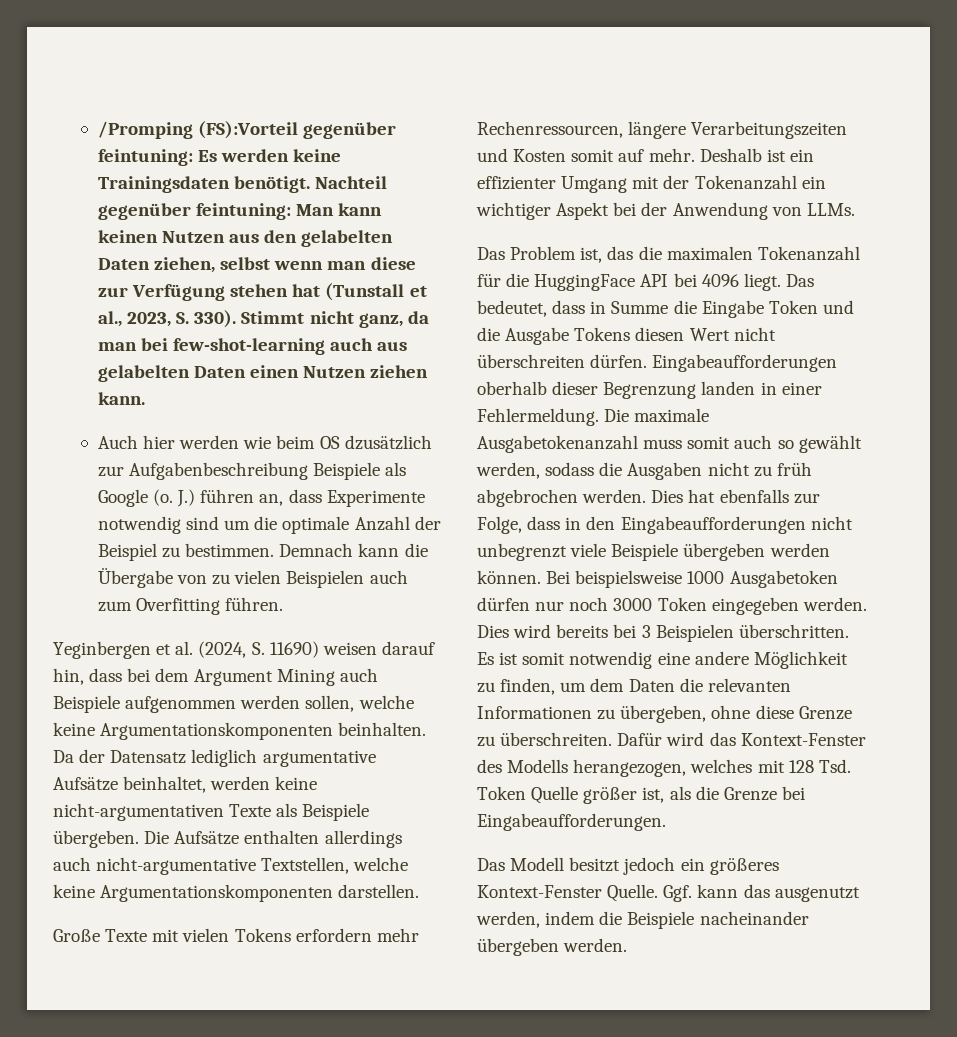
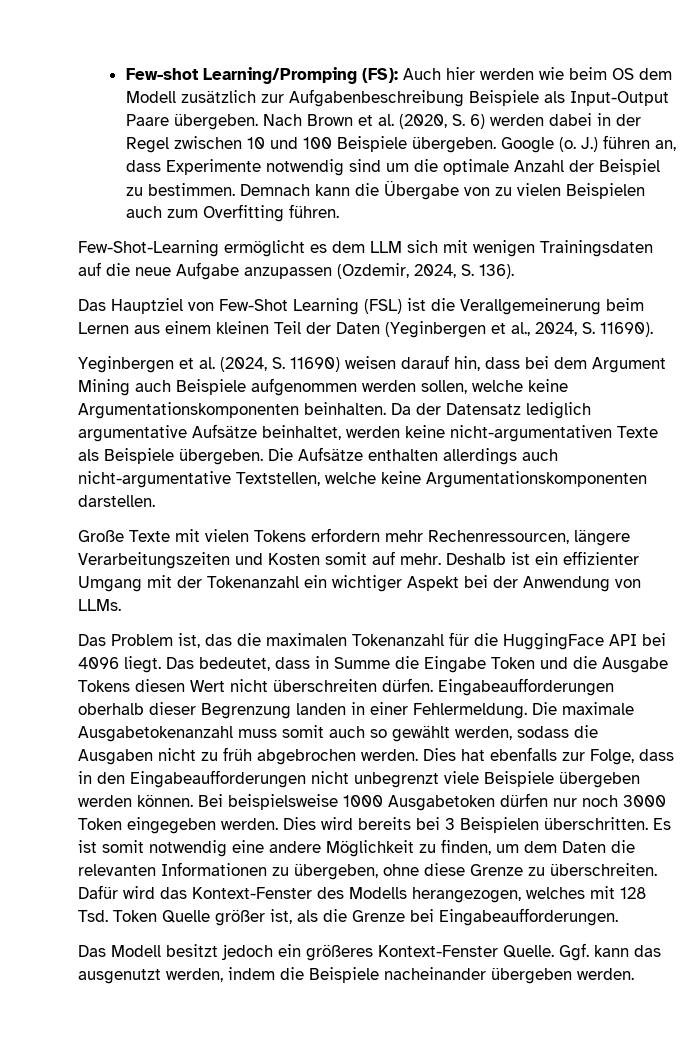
[97,121,397,139] [97,149,342,166] [97,176,388,193] [97,203,383,220] [97,230,394,247] [97,257,416,273] [97,283,427,301] [97,310,429,328] [97,338,408,355] [97,365,429,382] [97,392,145,405] /Promping (FS):Vorteil gegenüber feintuning: Es werden keine Trainingsdaten benötigt. Nachteil gegenüber feintuning: Man kann keinen Nutzen aus den gelabelten Daten ziehen, selbst wenn man diese zur Verfügung stehen hat (Tunstall et al., 2023, S. 330). Stimmt nicht ganz, da man bei few-shot-learning auch aus gelabelten Daten einen Nutzen ziehen kann. // -> [125,67,398,84] Few-shot Learning/Promping (FS):
[344,435,432,450] dzusätzlich -> [638,68,672,80] [125,90,256,103] dem Modell zusätzlich
(407, 469) none -> [569,91,669,106] [125,113,641,130] [125,136,496,153] Input-Output Paare übergeben. Nach Brown et al. (2020, S. 6) werden dabei in der Regel zwischen 10 und 100 Beispiele übergeben.
(284, 604) none -> [78,240,653,257] [78,262,514,280] [78,298,644,315] [78,321,653,338] // Few-Shot-Learning ermöglicht es dem LLM sich mit wenigen Trainingsdaten auf die neue Aufgabe anzupassen (Ozdemir, 2024, S. 136). // Das Hauptziel von Few-Shot Learning (FSL) ist die Verallgemeinerung beim Lernen aus einem kleinen Teil der Daten (Yeginbergen et al., 2024, S. 11690).

